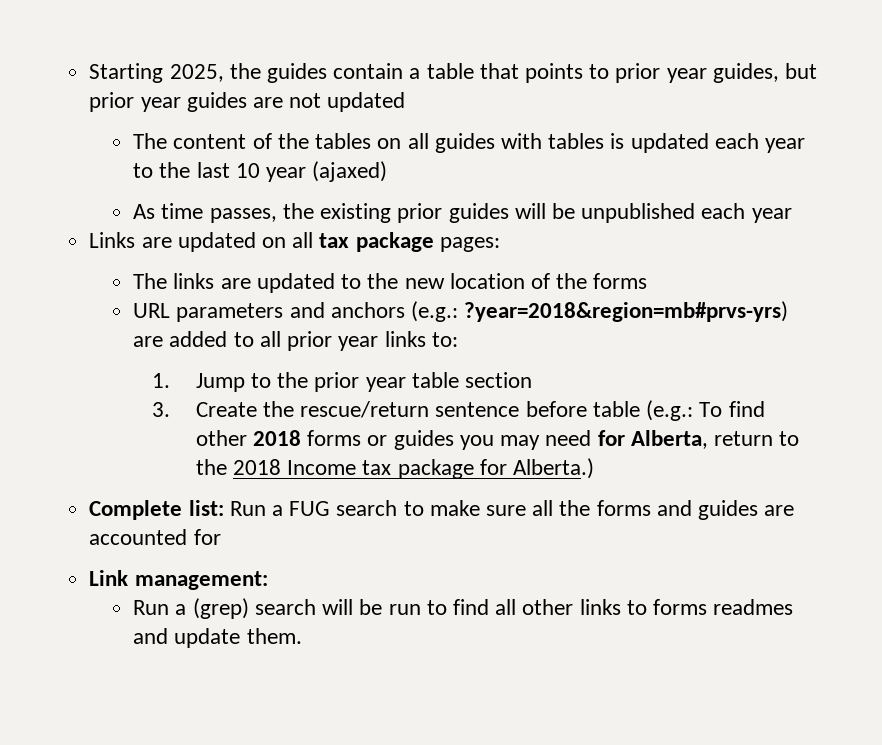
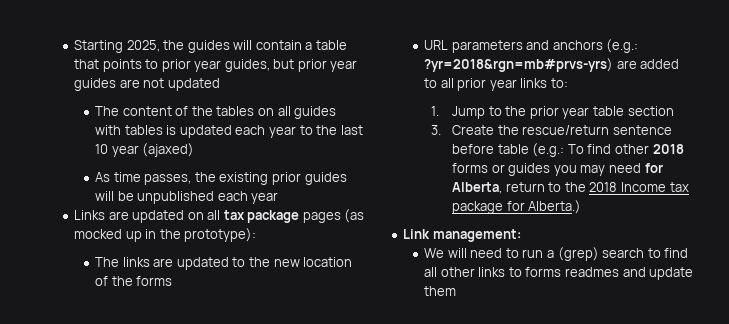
(327, 73) none -> [233,40,253,50] will
[439,237,500,252] pages: -> [302,209,365,223] [74,228,257,242] pages (as mocked up in the prototype):
[464,301,789,322] ?year=2018&region=mb#prvs-yrs) -> [424,58,614,72] ?yr=2018&rgn=mb#prvs-yrs)
[89,500,795,520] [89,529,221,545] [89,570,268,590] [133,598,421,619] Complete list: Run a FUG search to make sure all the forms and guides are accounted for // Link management: // Run a (grep) search will be run -> [403,229,521,242] [424,247,645,261] Link management: // We will need to run a (grep) search
[246,628,302,644] them. -> [424,286,457,296] them

